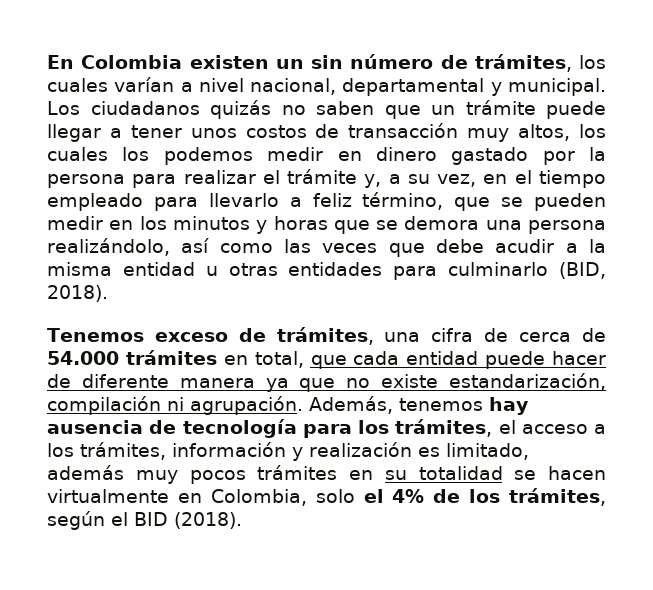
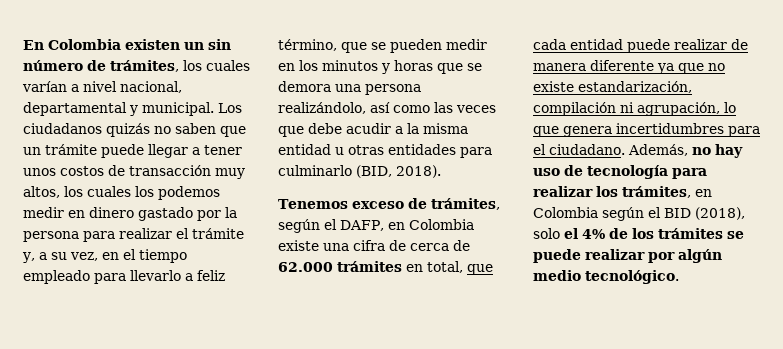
(374, 336) none -> [278,219,474,233] [278,240,319,251] según el DAFP, en Colombia existe
[47,351,119,365] 54.000 -> [278,262,333,272] 62.000
[552,351,606,365] [47,374,255,388] hacer de diferente manera -> [674,39,748,50] [533,60,654,71] realizar de manera diferente
[190,396,529,415] [47,420,143,434] agrupación. Además, tenemos hay ausencia -> [637,102,736,116] [533,123,760,137] [533,144,743,158] [533,168,560,176] agrupación, lo que genera incertidumbres para el ciudadano. Además, no hay uso
[358,419,606,437] [47,442,529,461] [47,465,606,484] [47,489,307,506] los trámites, el acceso a los trámites, información y realización es limitado, además muy pocos trámites en su totalidad se hacen virtualmente en Colombia, -> [533,186,712,198] [533,207,745,221] realizar los trámites, en Colombia según el BID (2018),
[509,488,606,506] [47,511,242,530] trámites, según el BID (2018). -> [658,228,744,239] [533,249,722,263] [533,270,679,284] trámites se puede realizar por algún medio tecnológico.

